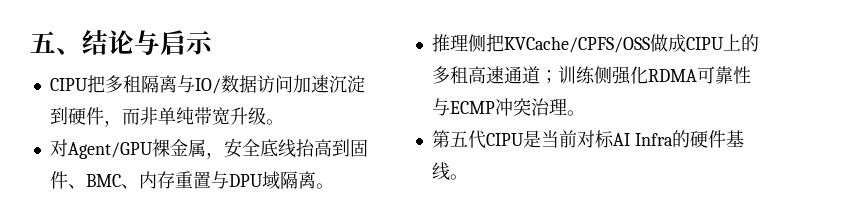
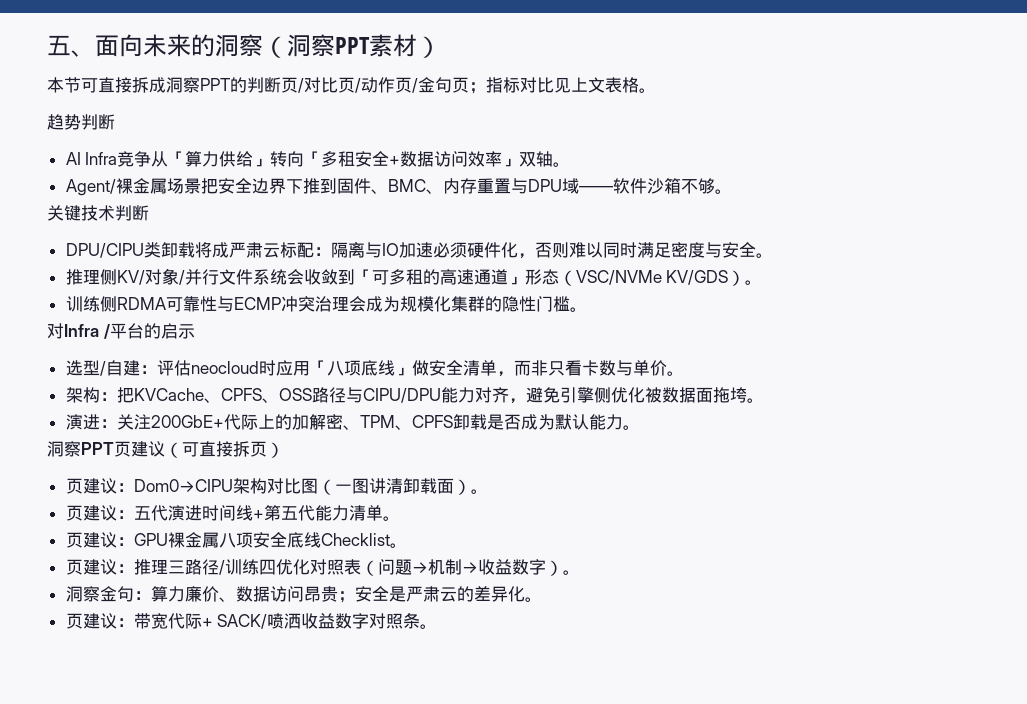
[82,30,214,55] [49,75,365,94] [49,107,284,127] [49,138,332,159] 结论与启示 // CIPU把多租隔离与IO/数据访问加速沉淀到硬件，而非单纯带宽升级。 // 对Agent/GPU裸金属，安全底线抬高 -> [95,34,441,58] [47,77,656,94] [47,114,115,130] [65,151,571,167] [65,178,320,196] 面向未来的洞察（洞察PPT素材） // 本节可直接拆成洞察PPT的判断页/对比页/动作页/金句页；指标对比见上文表格。 // 趋势判断 // AI Infra竞争从「算力供给」转向「多租安全+数据访问效率」双轴。 // Agent/裸金属场景把安全边界下推
[279,171,334,189] [431,34,759,53] [431,66,648,85] 隔离。 // 推理侧把KVCache/CPFS/OSS做成CIPU上的多租高速通道；训练侧强化 -> [578,178,732,194] [47,205,149,221] [65,242,773,259] [65,268,763,286] [65,296,117,312] ——软件沙箱不够。 // 关键技术判断 // DPU/CIPU类卸载将成严肃云标配：隔离与IO加速必须硬件化，否则难以同时满足密度与安全。 // 推理侧KV/对象/并行文件系统会收敛到「可多租的高速通道」形态（VSC/NVMe KV/GDS）。 // 训练侧
[566,110,585,116] [431,130,744,149] [431,162,450,181] 。 // 第五代CIPU是当前对标AI Infra的硬件基线 -> [348,296,587,312] [47,323,195,339] [65,360,684,377] [65,387,764,404] [65,414,640,430] [47,441,284,458] [65,478,488,495] [65,505,400,521] [65,532,407,548] [65,559,580,576] [65,586,542,603] [65,613,421,629] 会成为规模化集群的隐性门槛。 // 对Infra /平台的启示 // 选型/自建：评估neocloud时应用「八项底线」做安全清单，而非只看卡数与单价。 // 架构：把KVCache、CPFS、OSS路径与CIPU/DPU能力对齐，避免引擎侧优化被数据面拖垮。 // 演进：关注200GbE+代际上的加解密、TPM、CPFS卸载是否成为默认能力。 // 洞察PPT页建议（可直接拆页） // 页建议：Dom0→CIPU架构对比图（一图讲清卸载面）。 // 页建议：五代演进时间线+第五代能力清单。 // 页建议：GPU裸金属八项安全底线Checklist。 // 页建议：推理三路径/训练四优化对照表（问题→机制→收益数字）。 // 洞察金句：算力廉价、数据访问昂贵；安全是严肃云的差异化。 // 页建议：带宽代际+ SACK/喷洒收益数字对照条

